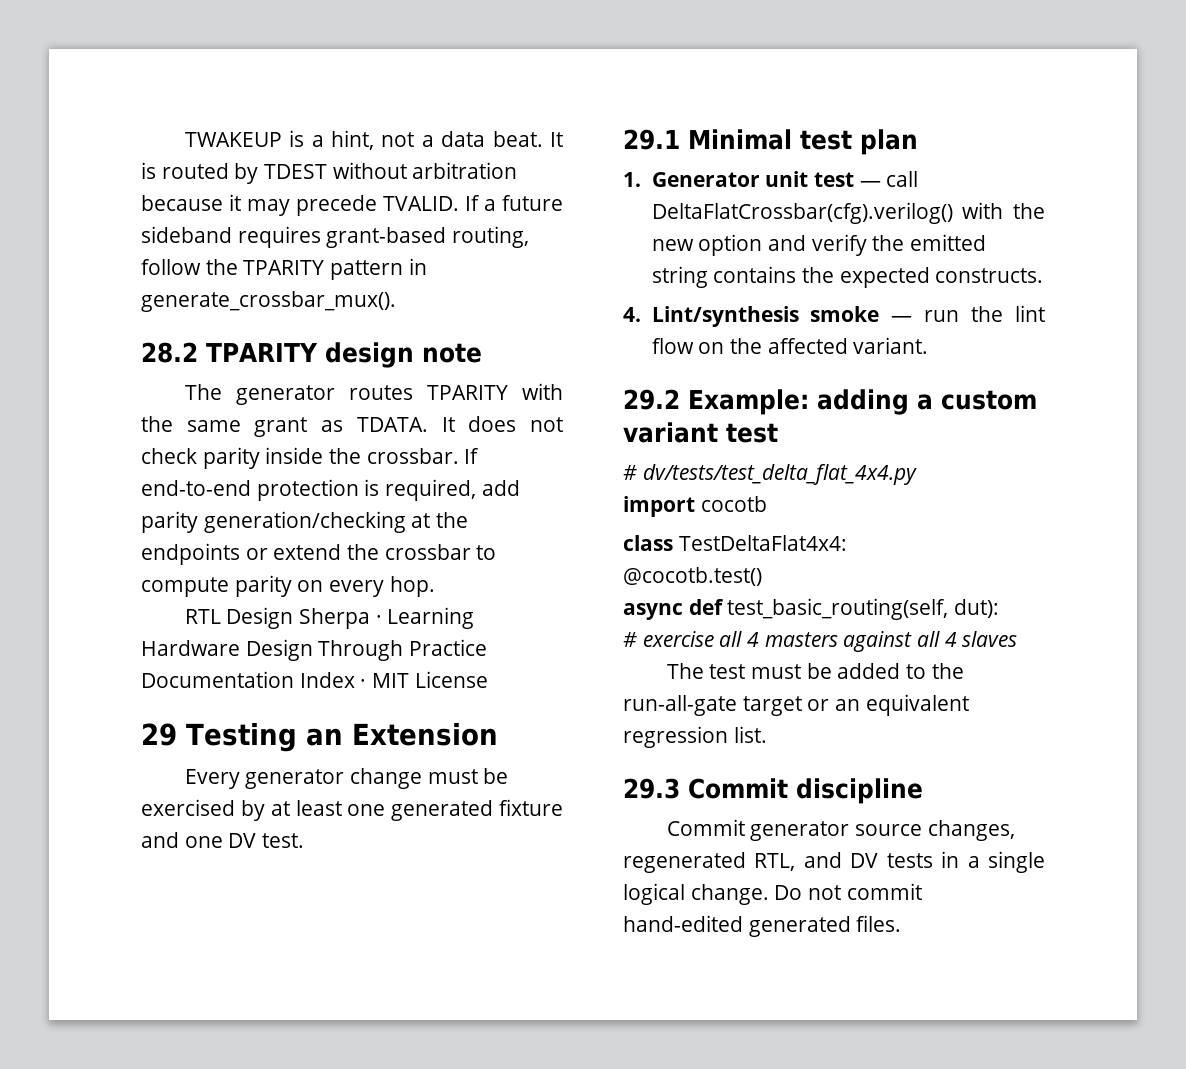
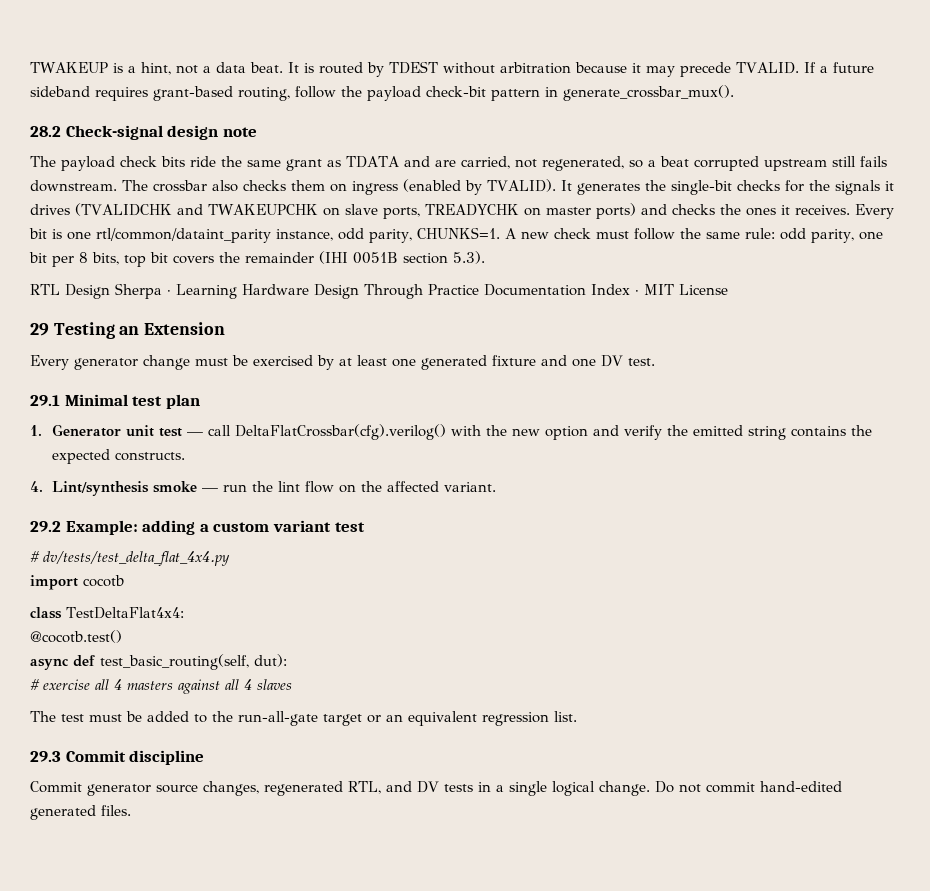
[243,260,325,275] TPARITY -> [367,86,486,101] payload check-bit
[206,343,318,362] TPARITY -> [65,125,163,140] Check-signal
[235,383,563,405] [141,416,563,437] [141,447,480,469] [141,479,520,501] [141,511,469,533] [141,543,497,565] [141,575,435,597] generator routes TPARITY with the same grant as TDATA. It does not check parity inside the crossbar. If end-to-end protection is required, add parity generation/checking at the endpoints or extend the crossbar to compute parity on every hop. -> [61,156,887,171] [30,179,894,195] [30,203,894,219] [29,227,883,243] [29,251,485,267] payload check bits ride the same grant as TDATA and are carried, not regenerated, so a beat corrupted upstream still fails downstream. The crossbar also checks them on ingress (enabled by TVALID). It generates the single-bit checks for the signals it drives (TVALIDCHK and TWAKEUPCHK on slave ports, TREADYCHK on master ports) and checks the ones it receives. Every bit is one rtl/common/dataint_parity instance, odd parity, CHUNKS=1. A new check must follow the same rule: odd parity, one bit per 8 bits, top bit covers the remainder (IHI 0051B section 5.3).

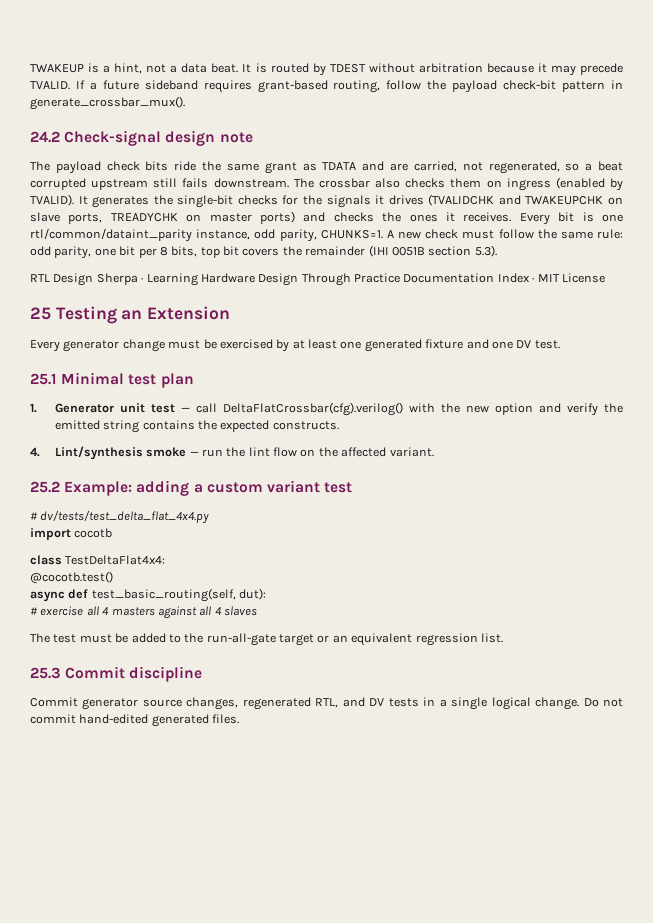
[30,126,61,137] 28.2 -> [30,131,60,143] 24.2
[30,323,49,336] 29 -> [30,307,51,320] 25
[30,395,60,406] 29.1 -> [30,373,57,385] 25.1
[30,521,61,532] 29.2 -> [30,481,60,493] 25.2
[30,751,61,762] 29.3 -> [30,667,61,679] 25.3

